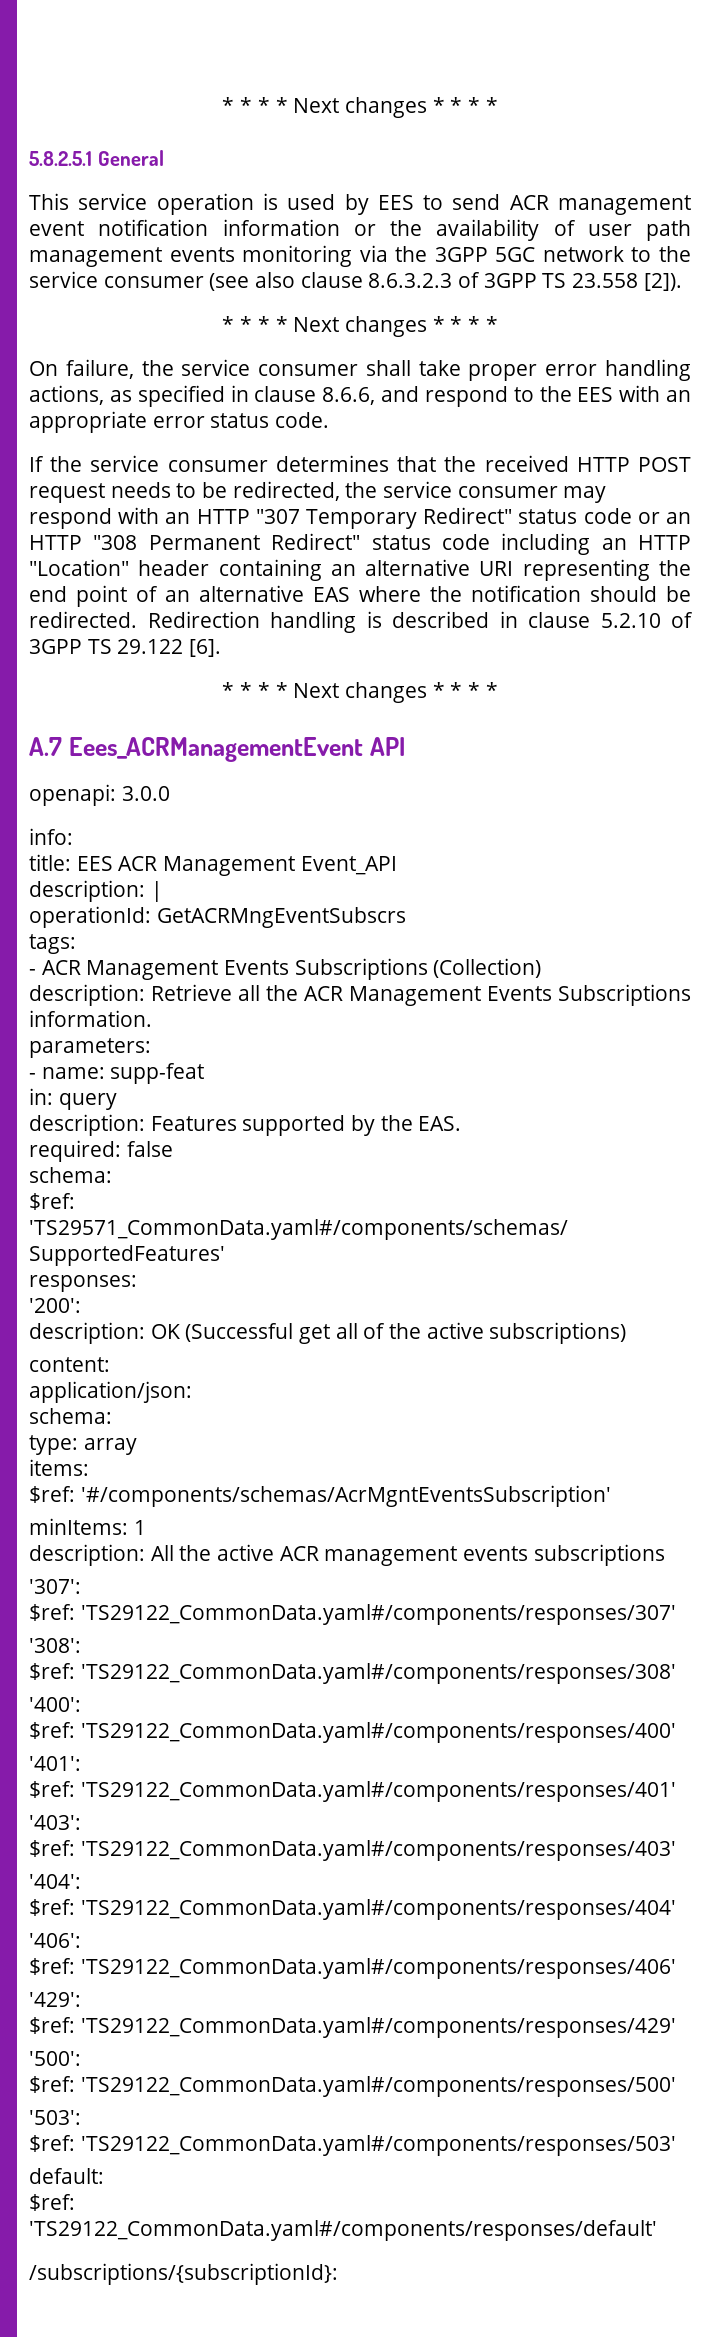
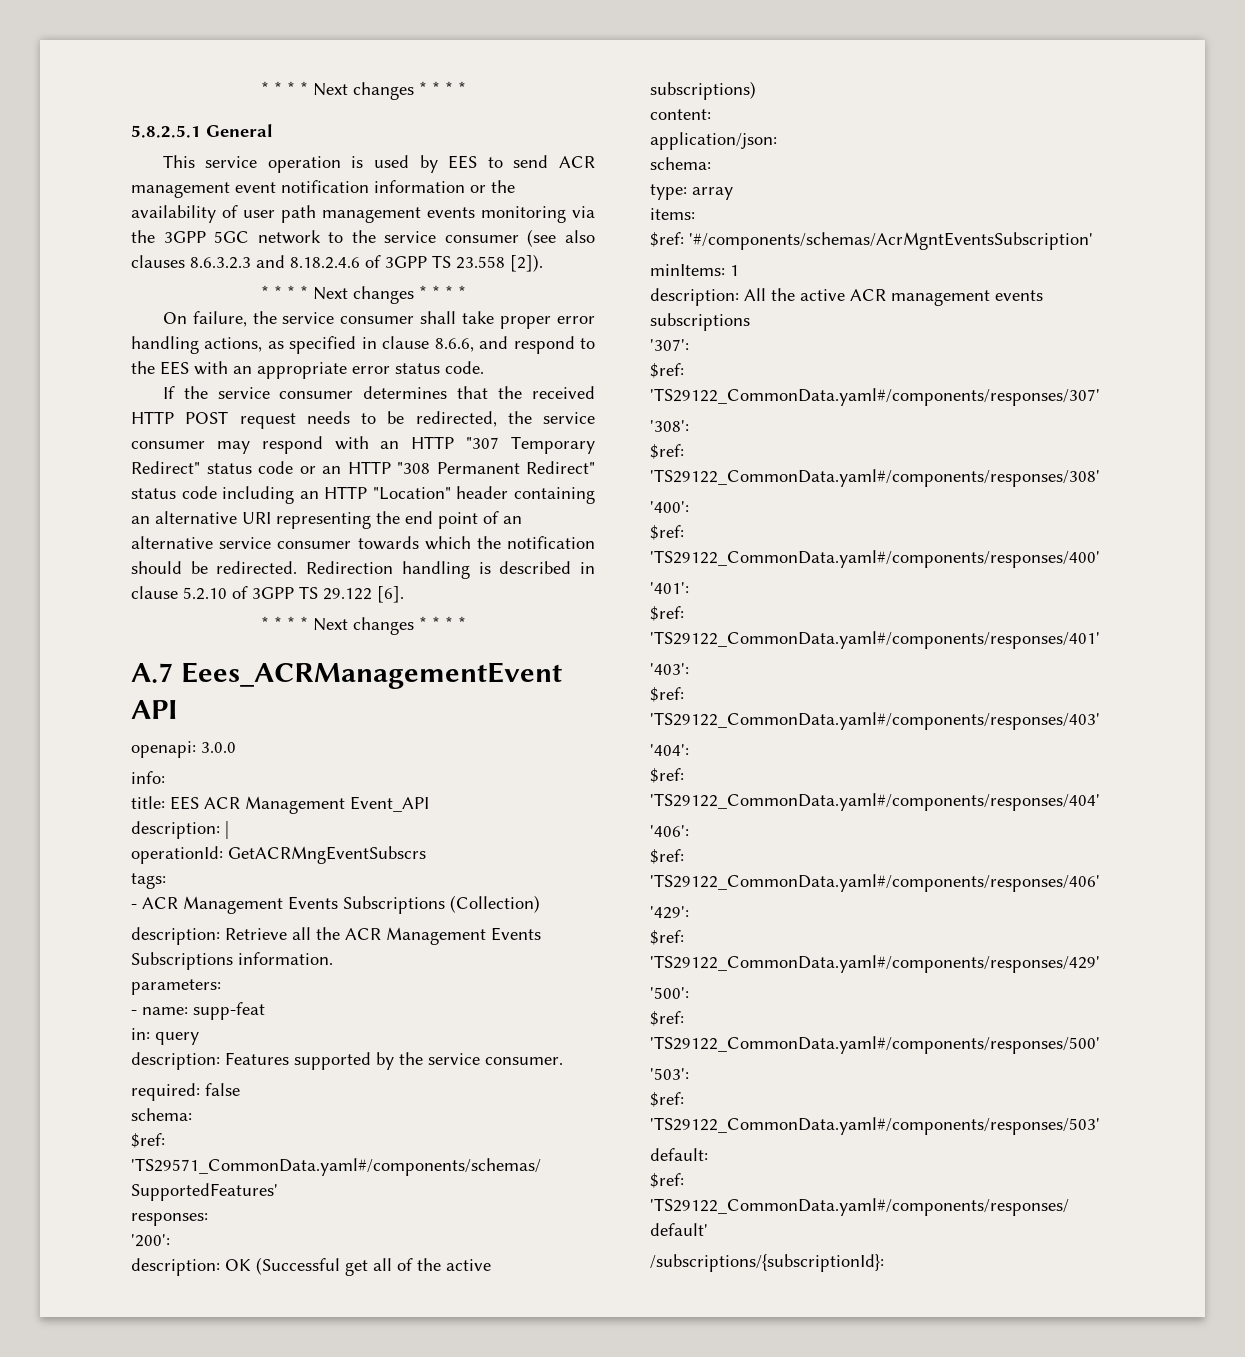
[300,272,453,288] clause 8.6.3.2.3 -> [131,255,360,269] clauses 8.6.3.2.3 and 8.18.2.4.6
[313,586,421,602] EAS where -> [219,536,471,550] service consumer towards which
[418,1116,462,1131] EAS. -> [428,1053,563,1065] service consumer.

